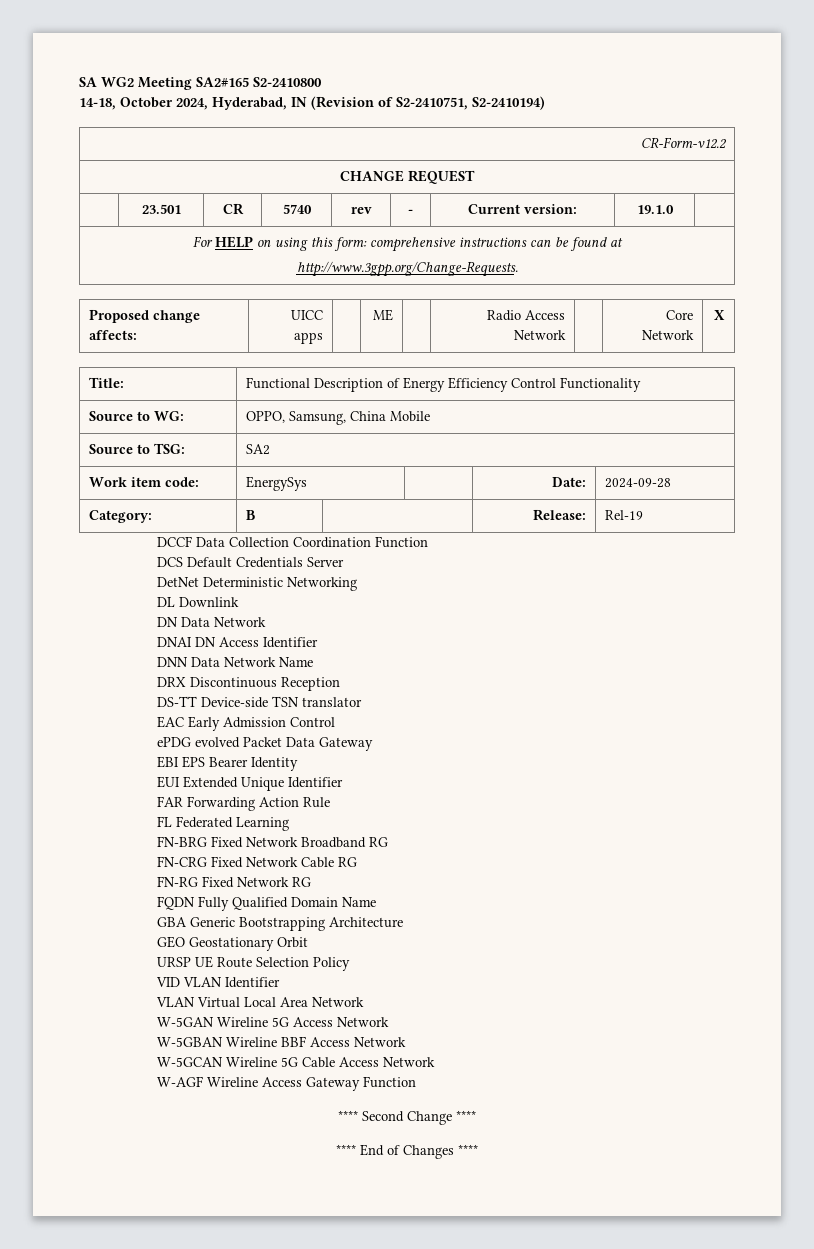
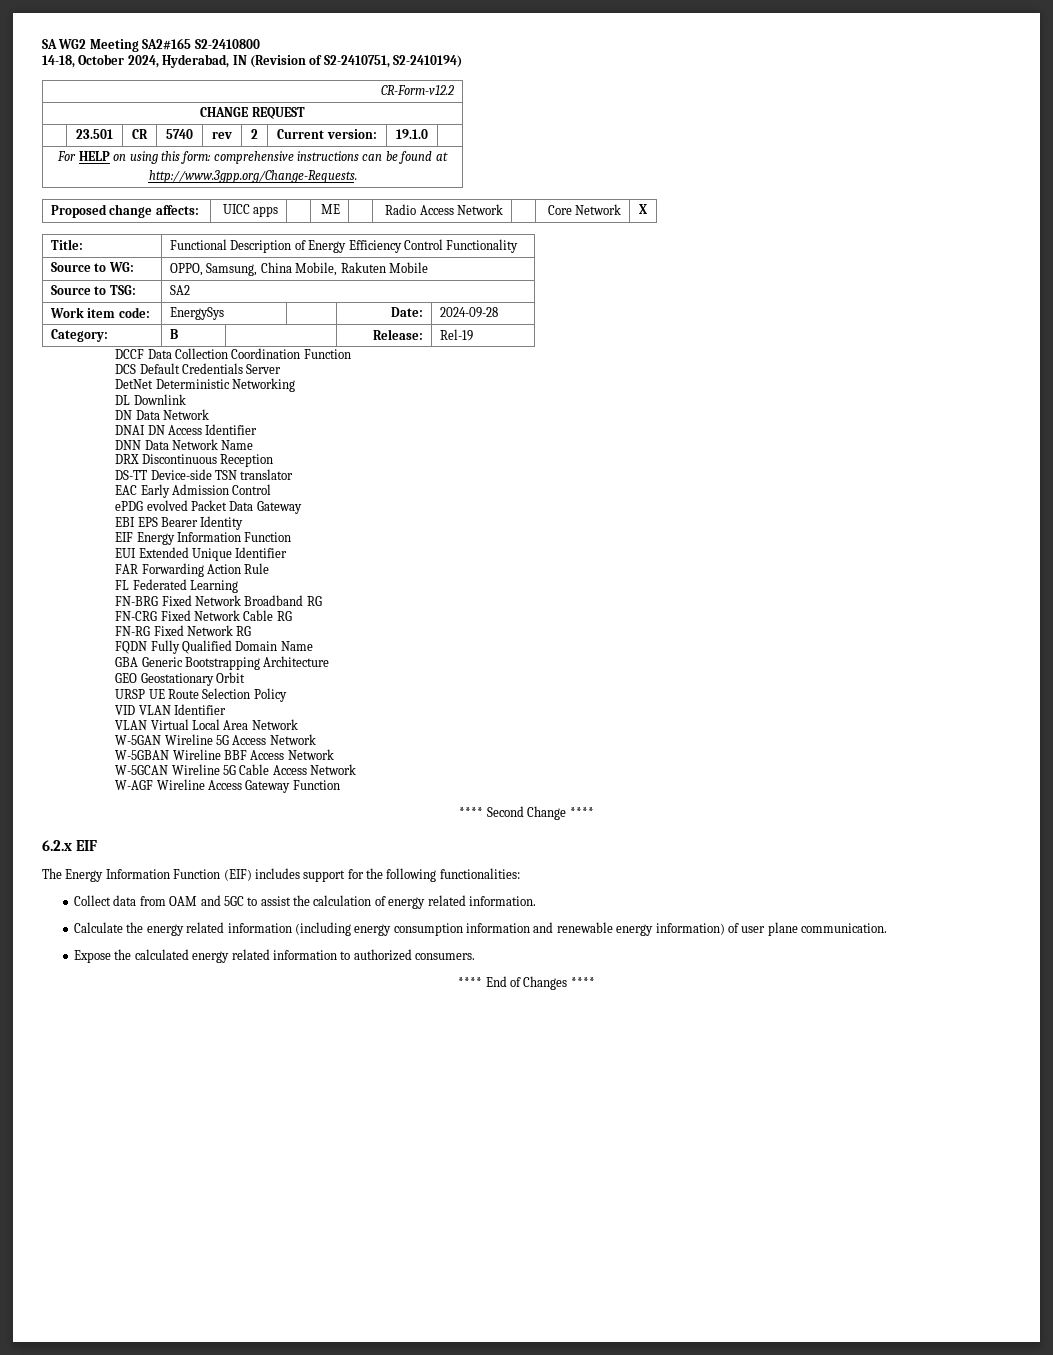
[408,209,413,214] - -> [251,129,258,139] 2
(387, 416) none -> [295,262,386,276] Mobile, Rakuten
(299, 764) none -> [115,532,292,545] // EIF Energy Information Function
(476, 1115) none -> [42,840,97,851] [42,868,520,882] [74,895,536,909] [74,922,888,936] [74,949,476,963] // 6.2.x EIF // The Energy Information Function (EIF) includes support for the following functionalities: // Collect data from OAM and 5GC to assist the calculation of energy related information. // Calculate the energy related information (including energy consumption information and renewable energy information) of user plane communication. // Expose the calculated energy related information to authorized consumers.

